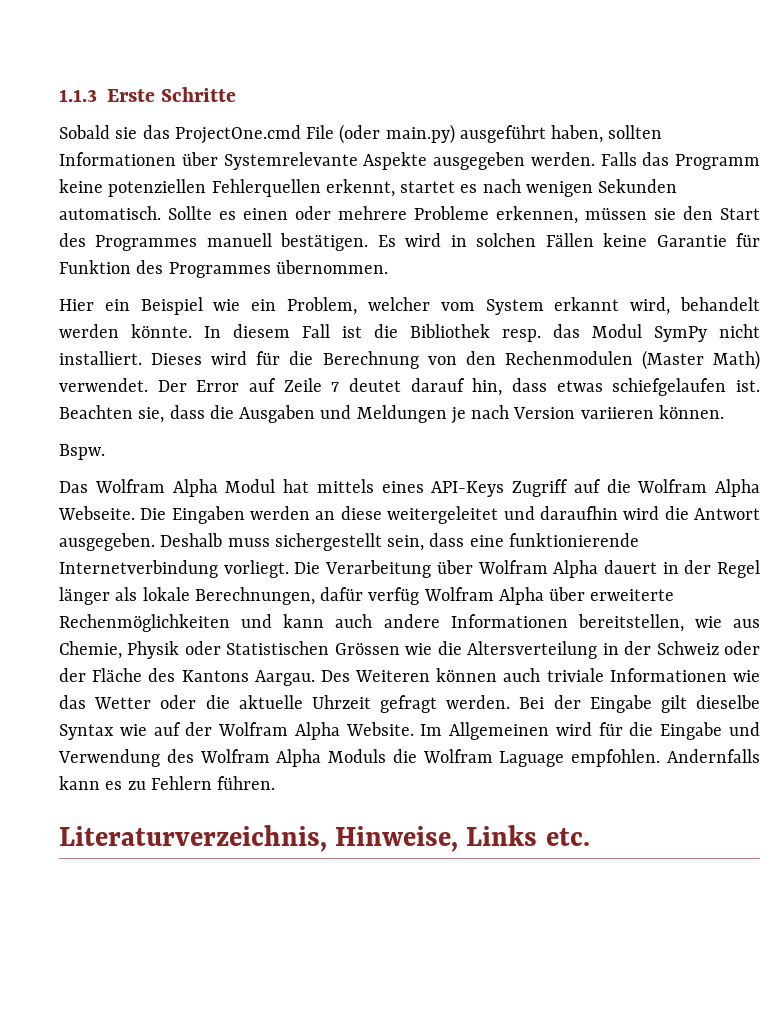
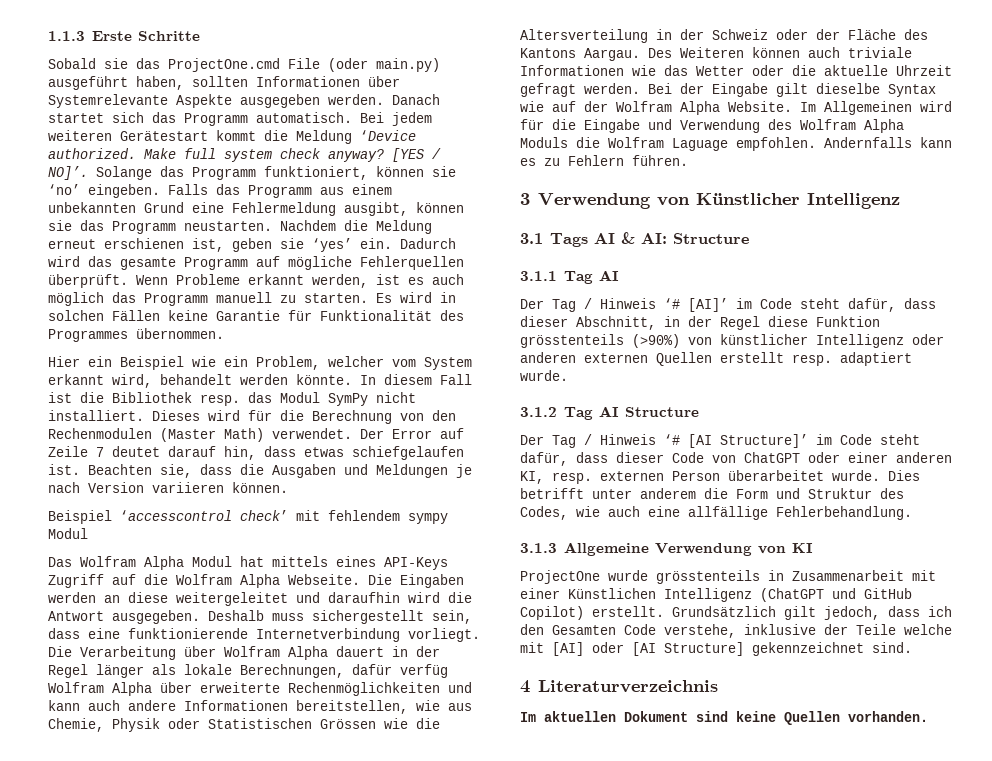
[600,152,760,170] [59,179,678,197] [59,206,760,224] [59,233,369,251] Falls das Programm keine potenziellen Fehlerquellen erkennt, startet es nach wenigen Sekunden automatisch. Sollte es einen oder mehrere Probleme erkennen, müssen sie den Start des Programmes manuell bestätigen. -> [392,94,440,105] [48,112,432,126] [48,130,416,144] [48,148,441,162] [48,166,456,180] [48,184,392,198] [48,202,464,216] [48,220,432,234] [48,238,456,252] [48,256,464,270] [48,274,464,288] [48,292,368,306] Danach startet sich das Programm automatisch. Bei jedem weiteren Gerätestart kommt die Meldung ‘Device authorized. Make full system check anyway? [YES / NO]’. Solange das Programm funktioniert, können sie ‘no’ eingeben. Falls das Programm aus einem unbekannten Grund eine Fehlermeldung ausgibt, können sie das Programm neustarten. Nachdem die Meldung erneut erschienen ist, geben sie ‘yes’ ein. Dadurch wird das gesamte Programm auf mögliche Fehlerquellen überprüft. Wenn Probleme erkannt werden, ist es auch möglich das Programm manuell zu starten.
[59,260,131,274] Funktion -> [320,310,432,321] Funktionalität
[59,444,105,460] Bspw. -> [48,510,448,524] [48,528,88,539] Beispiel ‘accesscontrol check’ mit fehlendem sympy Modul
[59,825,590,852] Literaturverzeichnis, Hinweise, Links etc. -> [520,193,901,209] [520,232,749,247] [520,270,619,284] [520,298,936,312] [520,316,880,330] [520,334,944,348] [520,352,912,366] [520,370,568,381] [520,406,699,420] [520,434,920,448] [520,452,952,466] [520,470,920,484] [520,488,904,499] [520,506,912,520] [520,542,813,556] [520,570,936,584] [520,588,912,602] [520,606,952,620] [520,624,952,638] [520,642,912,656] [520,680,719,693] [520,711,928,725] 3 Verwendung von Künstlicher Intelligenz // 3.1 Tags AI & AI: Structure // 3.1.1 Tag AI // Der Tag / Hinweis ‘# [AI]’ im Code steht dafür, dass dieser Abschnitt, in der Regel diese Funktion grösstenteils (>90%) von künstlicher Intelligenz oder anderen externen Quellen erstellt resp. adaptiert wurde. // 3.1.2 Tag AI Structure // Der Tag / Hinweis ‘# [AI Structure]’ im Code steht dafür, dass dieser Code von ChatGPT oder einer anderen KI, resp. externen Person überarbeitet wurde. Dies betrifft unter anderem die Form und Struktur des Codes, wie auch eine allfällige Fehlerbehandlung. // 3.1.3 Allgemeine Verwendung von KI // ProjectOne wurde grösstenteils in Zusammenarbeit mit einer Künstlichen Intelligenz (ChatGPT und GitHub Copilot) erstellt. Grundsätzlich gilt jedoch, dass ich den Gesamten Code verstehe, inklusive der Teile welche mit [AI] oder [AI Structure] gekennzeichnet sind. // 4 Literaturverzeichnis // Im aktuellen Dokument sind keine Quellen vorhanden.

